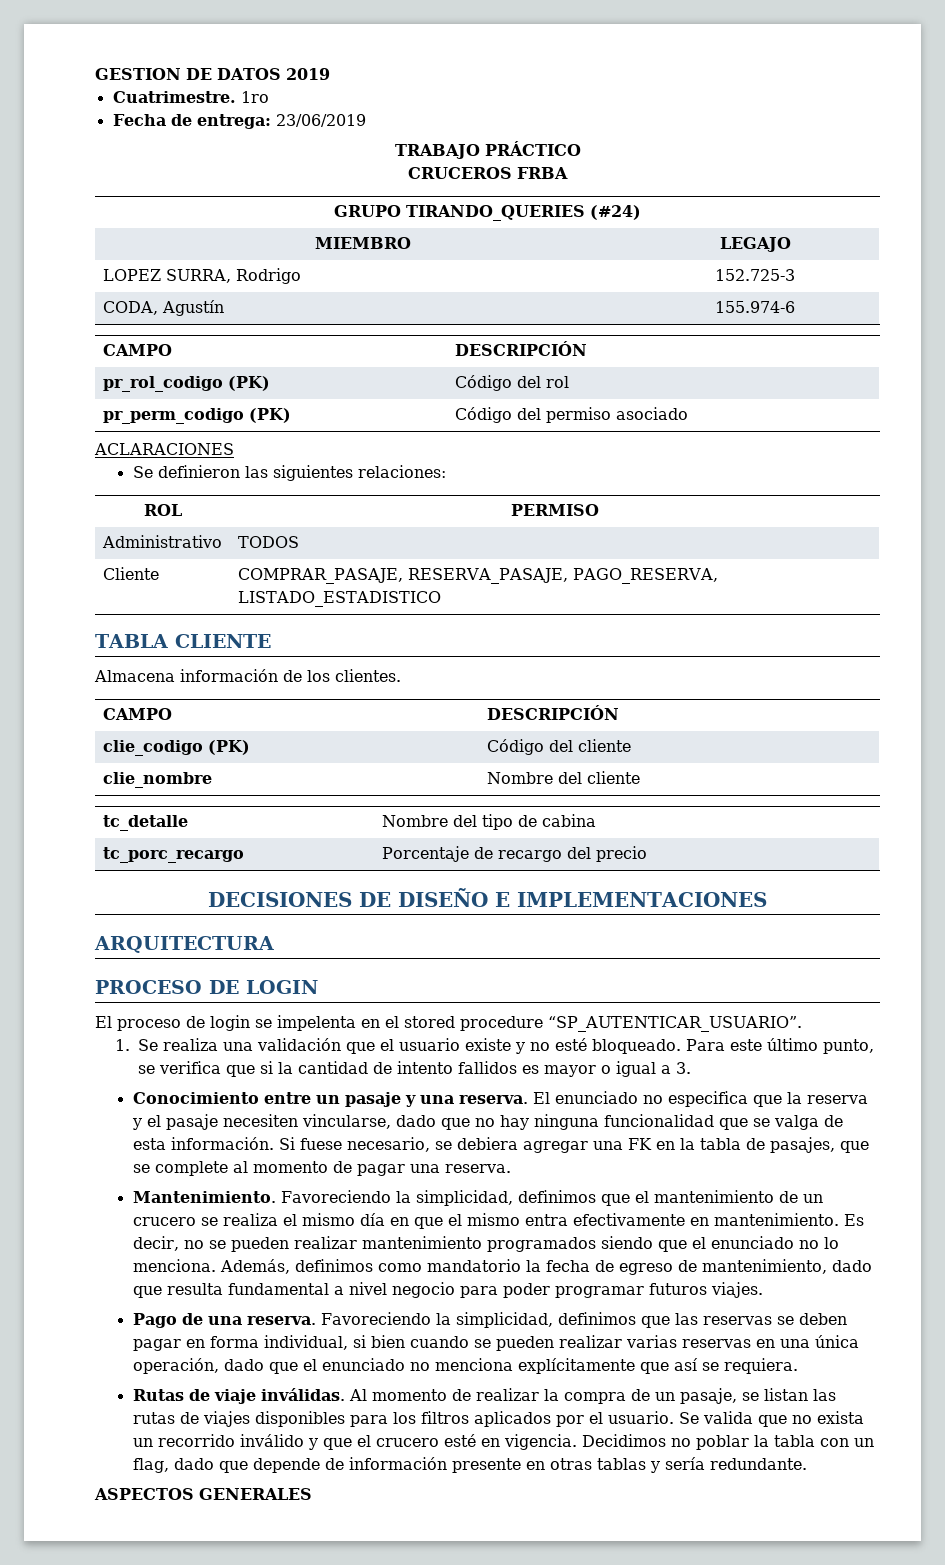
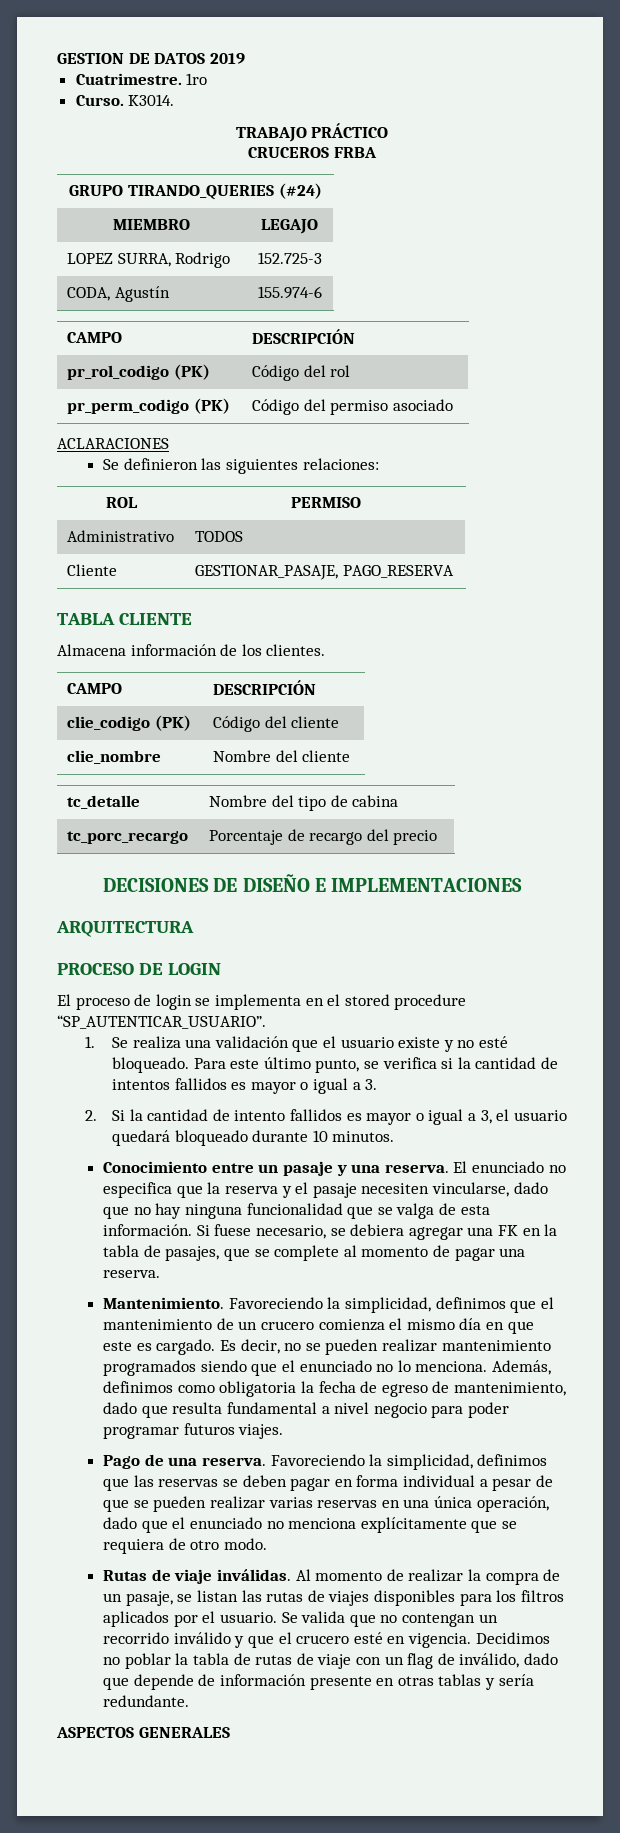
[112,114,366,129] Fecha de entrega: 23/06/2019 -> [75,94,175,106] Curso. K3014.
[237,568,718,584] [237,591,441,607] COMPRAR_PASAJE, RESERVA_PASAJE, PAGO_RESERVA, LISTADO_ESTADISTICO -> [195,565,454,580] GESTIONAR_PASAJE, PAGO_RESERVA
[277,1015,356,1031] impelenta -> [214,994,301,1010] implementa
[226,1065,256,1077] que -> (437, 1063) none
(393, 1068) none -> [112,1078,378,1094] [84,1109,230,1121] intentos fallidos es mayor o igual a 3. // 2. Si la cantidad de
[676,1062,692,1074] 3. -> [480,1109,567,1124] [112,1130,395,1146] 3, el usuario quedará bloqueado durante 10 minutos.
[200,1213,278,1226] se realiza -> [318,1319,385,1331] comienza
[447,1213,839,1226] el mismo entra efectivamente en mantenimiento. -> [103,1339,216,1355] este es cargado.
[426,1259,521,1272] mandatorio -> [219,1381,297,1397] obligatoria
[263,1335,469,1350] individual, si bien cuando -> [402,1475,553,1491] [103,1499,130,1512] individual a pesar de que
[673,1358,798,1374] así se requiera. -> [501,1521,517,1529] [103,1538,267,1554] se requiera de otro modo.
[816,1411,864,1424] exista -> [401,1613,475,1627] contengan
[819,1438,874,1447] [132,1458,169,1473] con un flag, -> [233,1653,520,1669] de rutas de viaje con un flag de inválido,

